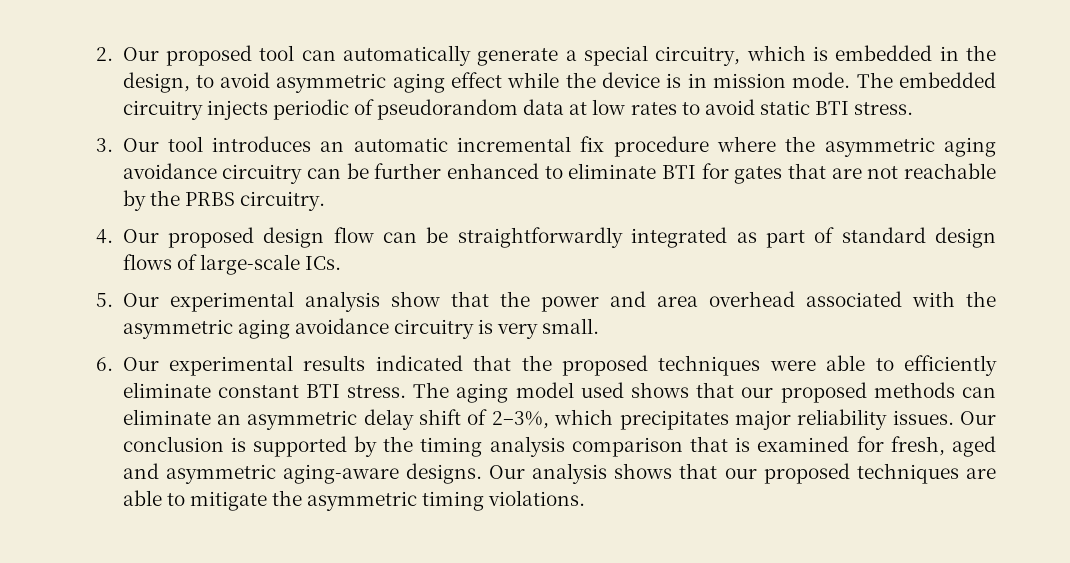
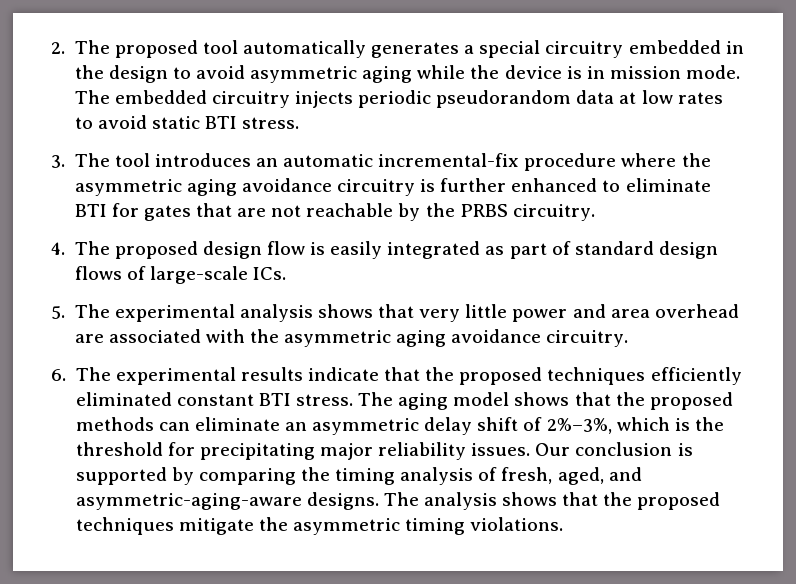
[122,47,159,61] Our -> [74,40,110,54] The
[301,45,828,66] can automatically generate a special circuitry, which is -> [242,40,624,58] automatically generates a special circuitry
[122,72,190,93] design, -> [108,65,168,83] design
[451,72,503,88] effect -> (413, 74) none
[353,99,374,115] of -> (432, 99) none
[122,138,159,152] Our -> [74,153,110,167] The
[457,136,605,152] incremental fix -> [378,153,520,167] incremental-fix
[306,163,369,179] can be -> [420,179,436,192] is
[122,229,159,243] Our -> [74,241,110,255] The
[383,227,623,248] can be straightforwardly -> [310,241,383,259] is easily
[122,293,159,307] Our -> [74,304,110,318] The
[390,291,530,307] show that the -> [317,304,508,322] shows that very little
(795, 299) none -> [74,334,104,343] are
[393,318,600,339] circuitry is very small. -> [546,330,629,347] circuitry.
[122,357,159,371] Our -> [75,367,111,381] The
[375,355,997,376] [122,382,211,398] indicated that the proposed techniques were able to efficiently eliminate -> [307,367,742,385] [75,392,172,406] indicate that the proposed techniques efficiently eliminated
[580,382,774,398] used shows that our -> [514,392,645,406] shows that the
[491,409,729,430] 2–3%, which precipitates -> [546,417,724,434] [75,442,315,460] 2%–3%, which is the threshold for precipitating
(378, 446) none -> [198,468,296,485] comparing
[571,436,997,457] [122,463,996,484] [122,490,185,506] comparison that is examined for fresh, aged and asymmetric aging-aware designs. Our analysis shows that our proposed techniques are able to -> [478,467,642,485] [75,492,721,510] [75,517,174,535] of fresh, aged, and asymmetric-aging-aware designs. The analysis shows that the proposed techniques

